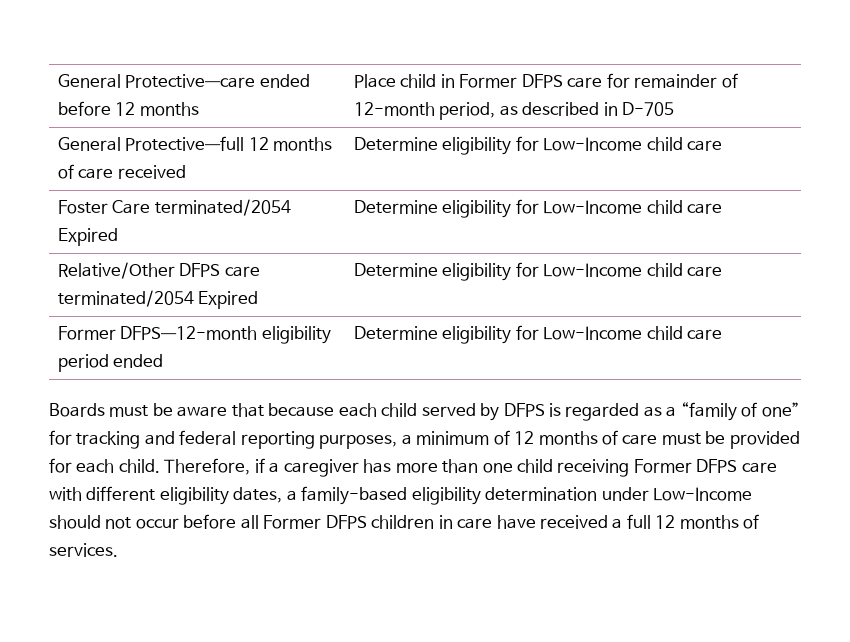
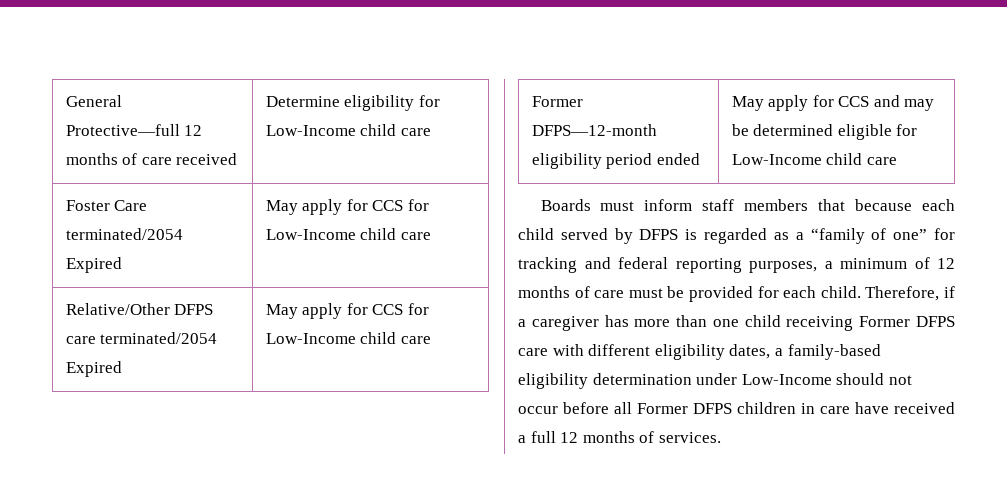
[57,74,310,88] [57,101,199,116] [353,73,738,88] [353,102,675,120] [57,137,121,151] General Protective—care ended before 12 months | Place child in Former DFPS care for remainder of 12-month period, as described in D-705 // General -> [65,95,122,107] General
[353,200,512,218] Determine eligibility -> [265,199,404,215] May apply for CCS
[353,263,512,281] Determine eligibility -> [265,303,404,319] May apply for CCS
[353,326,512,344] Determine eligibility -> [731,95,935,111] [731,124,892,140] May apply for CCS and may be determined eligible
[152,403,228,417] be aware -> [644,199,809,211] inform staff members

